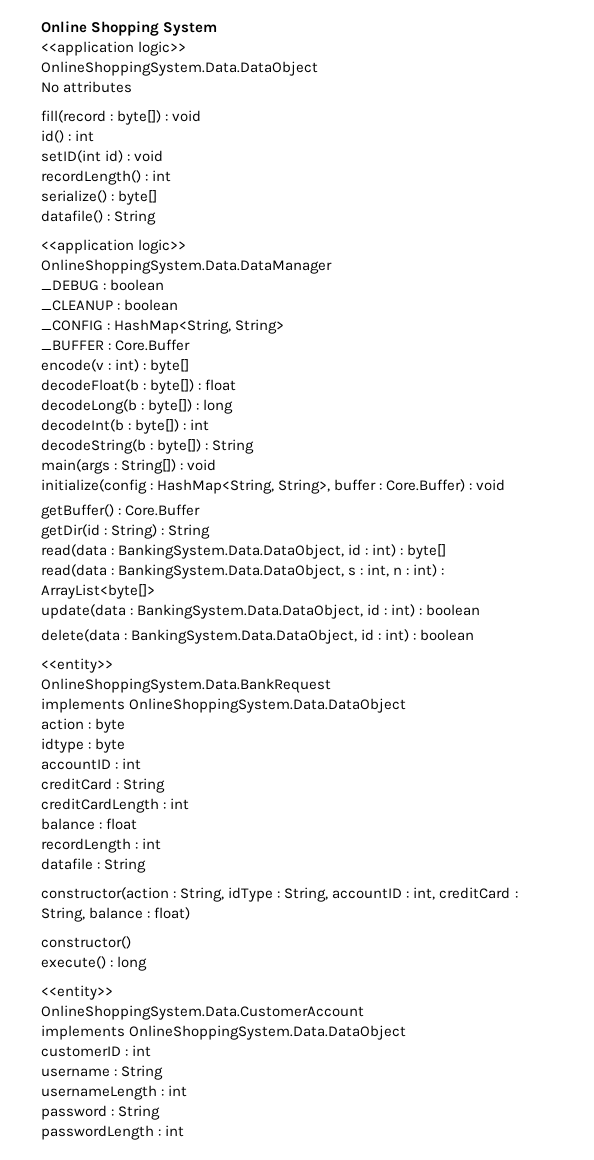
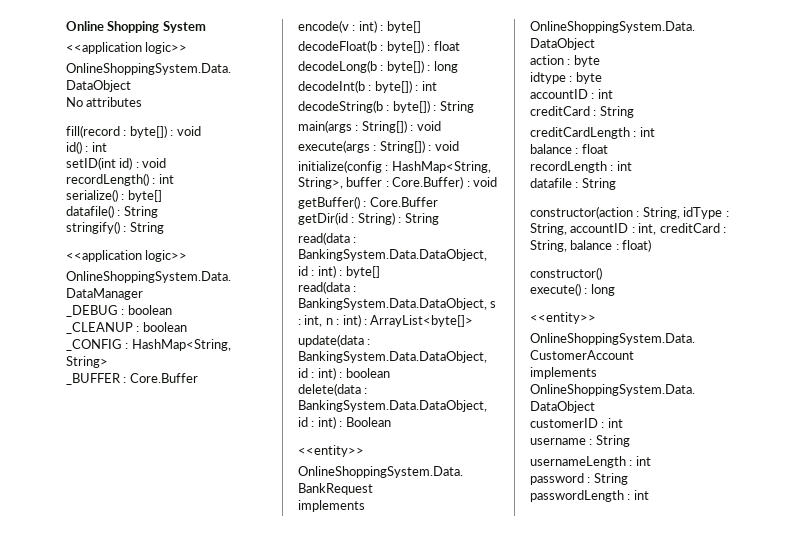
(157, 217) none -> [66,221,164,234] // stringify() : String
(217, 465) none -> [298,140,459,153] // execute(args : String[]) : void
[420,629,475,641] boolean -> [345,417,391,427] Boolean

